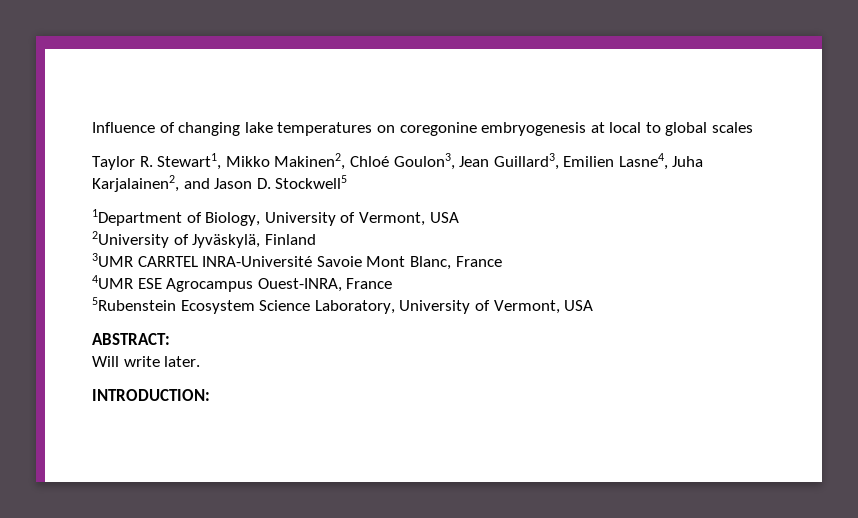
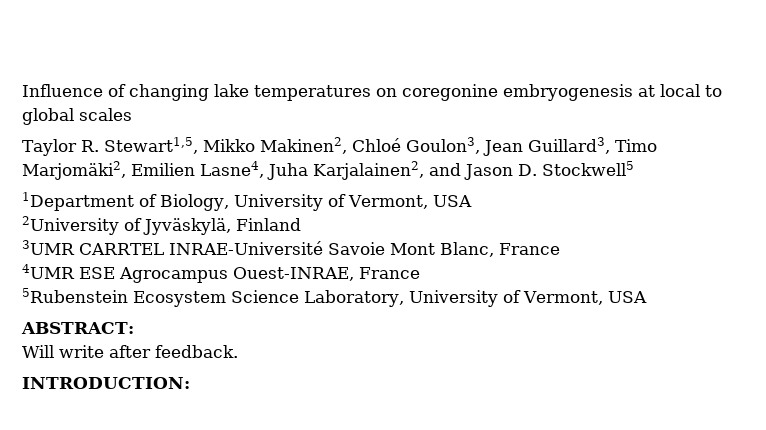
[157,153,222,170] Stewart1, -> [103,137,198,154] Stewart1,5,
(559, 161) none -> [614,139,657,152] [22,161,126,180] Timo Marjomäki2,
[202,256,313,267] INRA-Université -> [169,241,323,255] INRAE-Université
[257,278,342,292] Ouest-INRA, -> [233,267,354,281] Ouest-INRAE,
[164,356,201,367] later. -> [109,345,238,358] after feedback.

